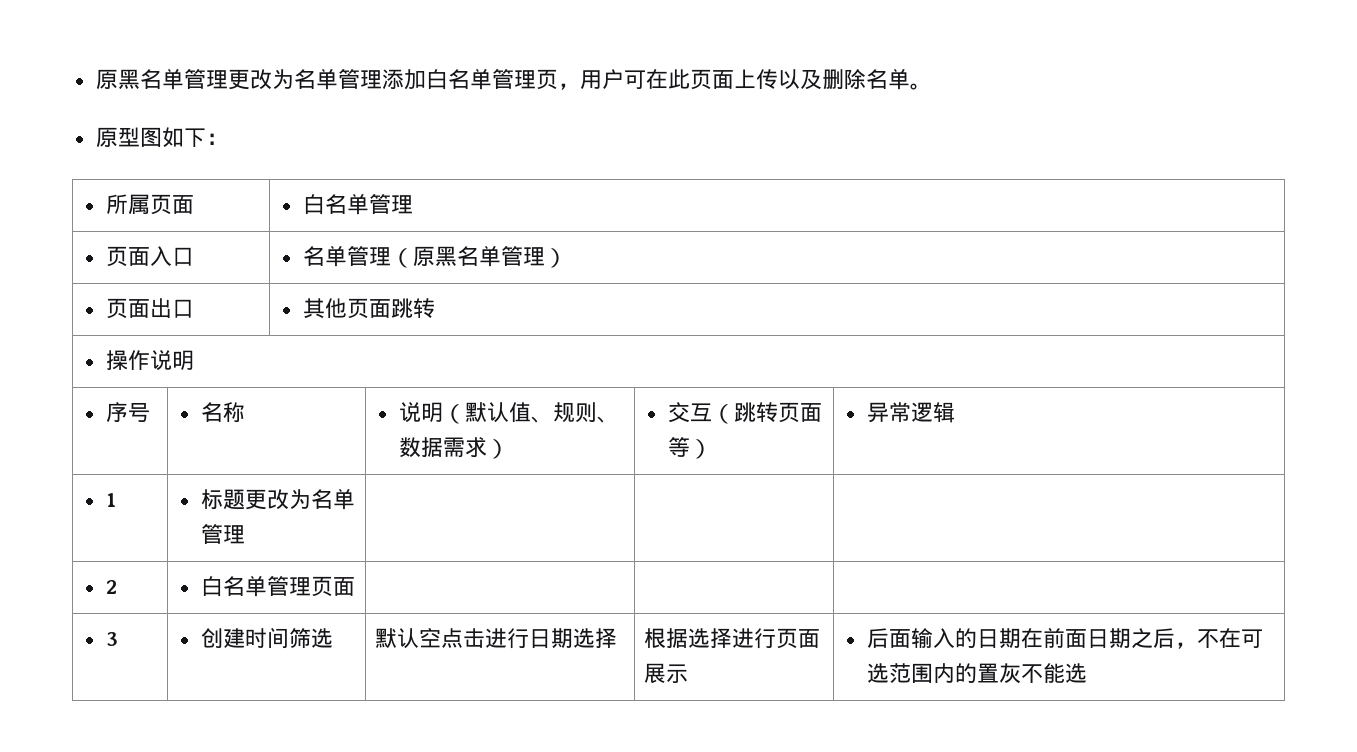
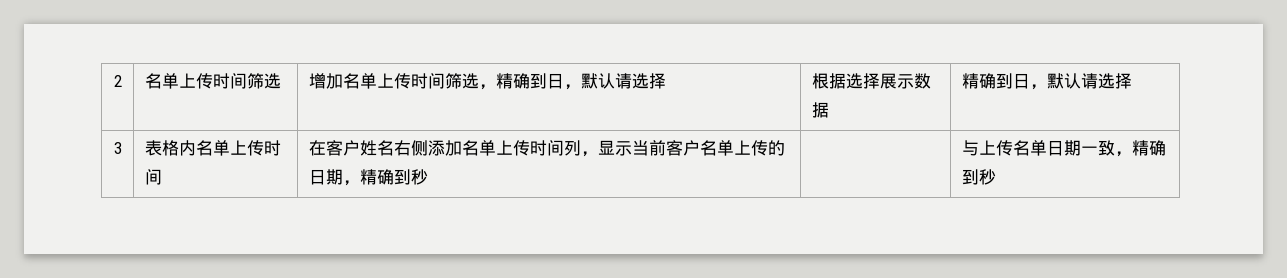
[95,69,932,90] [95,127,228,148] [105,194,194,215] [302,194,413,215] [105,246,194,267] [302,246,567,268] [105,298,194,319] [302,298,435,319] [105,350,194,371] [105,402,150,422] [200,402,245,423] [398,402,619,424] [398,437,509,459] [667,402,822,424] [667,437,712,459] [866,402,955,423] [105,493,116,507] [200,489,355,510] [200,524,245,544] [105,580,117,594] [200,576,355,597] [105,632,118,646] [200,627,333,649] [375,628,574,649] 原黑名单管理更改为名单管理添加白名单管理页，用户可在此页面上传以及删除名单。 // 原型图如下： // 所属页面 | 白名单管理 // 页面入口 | 名单管理（原黑名单管理） // 页面出口 | 其他页面跳转 // 操作说明 // 序号 | 名称 | 说明（默认值、规则、数据需求） | 交互（跳转页面等） | 异常逻辑 // 1 | 标题更改为名单管理 | | | // 2 | 白名单管理页面 | | | // 3 | 创建时间筛选 | 默认空点击进行日期 -> [113,75,122,87] [144,73,281,89] [308,73,632,90] 2 | 名单上传时间筛选 | 增加名单上传时间筛选，精确到日，默认请
[732,628,821,649] 进行页面 -> (880, 81) none
[866,627,1263,649] [866,663,1087,684] | 后面输入的日期在前面日期之后，不在可选范围内的置灰不能选 -> [913,73,931,89] [811,102,829,118] [961,73,1132,90] [113,142,122,154] [144,140,281,156] [144,169,162,185] [308,140,785,157] [308,169,428,186] [961,140,1166,157] [961,169,996,185] 数据 | 精确到日，默认请选择 // 3 | 表格内名单上传时间 | 在客户姓名右侧添加名单上传时间列，显示当前客户名单上传的日期，精确到秒 | | 与上传名单日期一致，精确到秒

